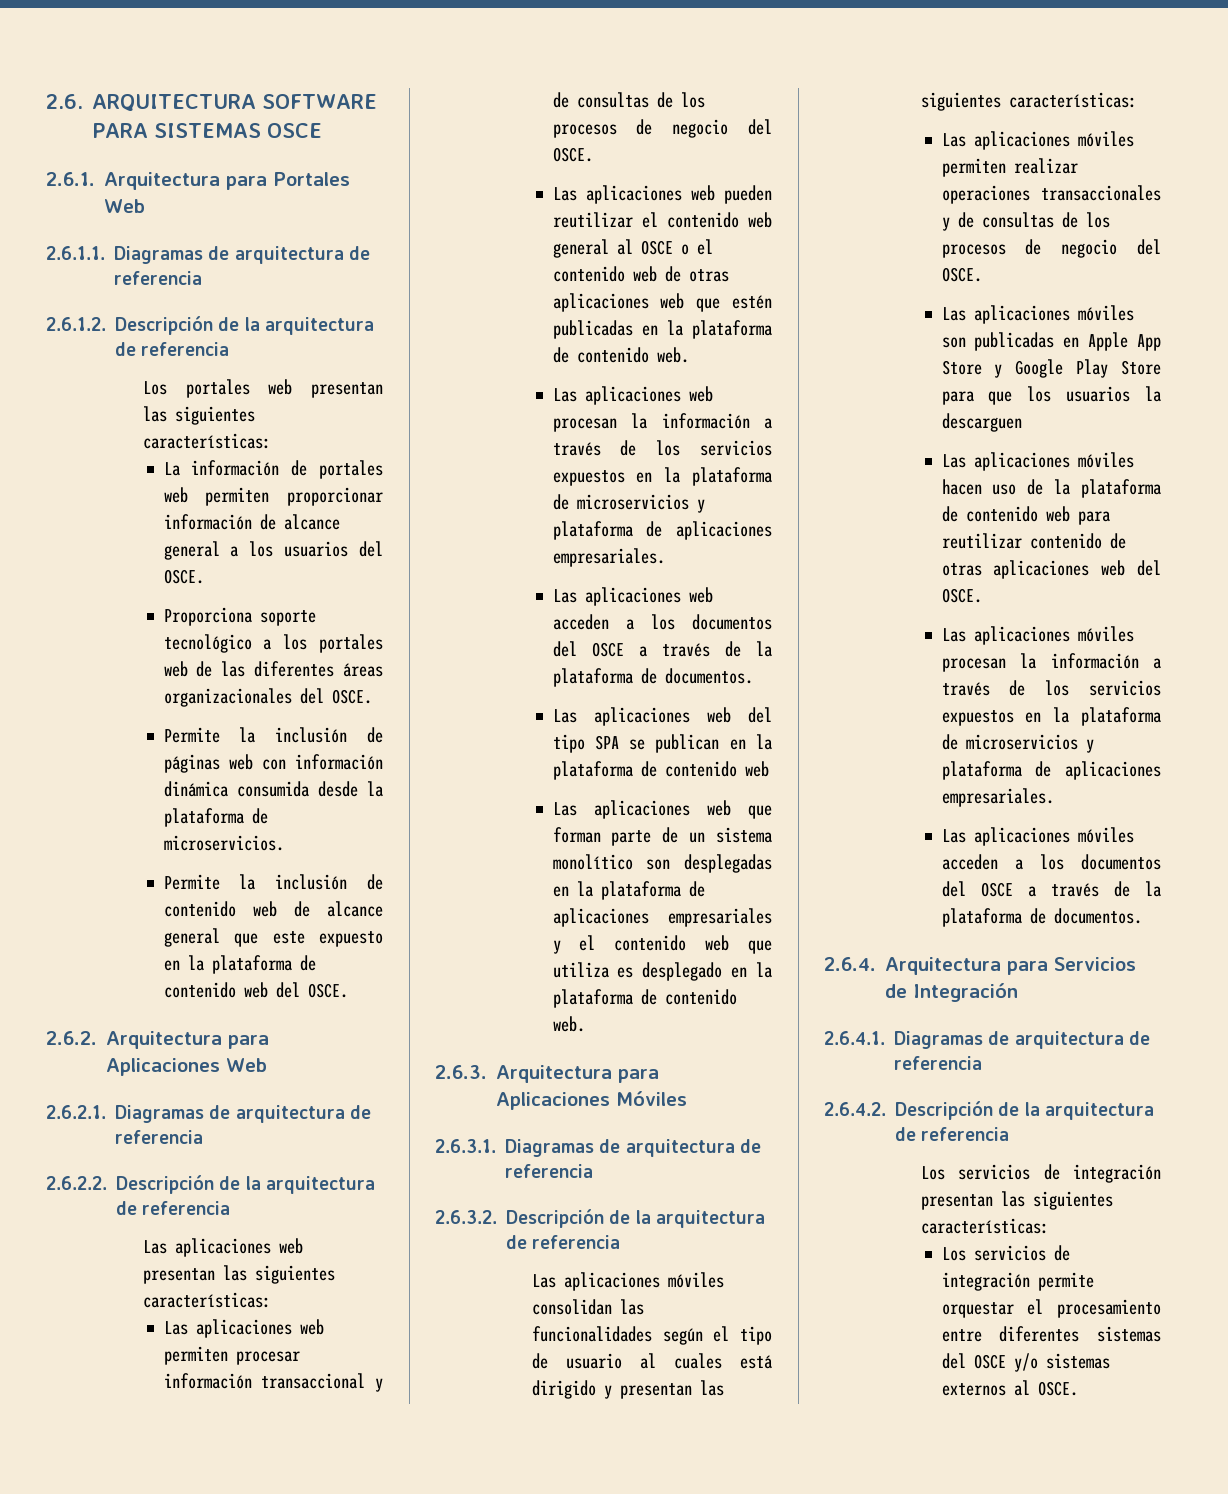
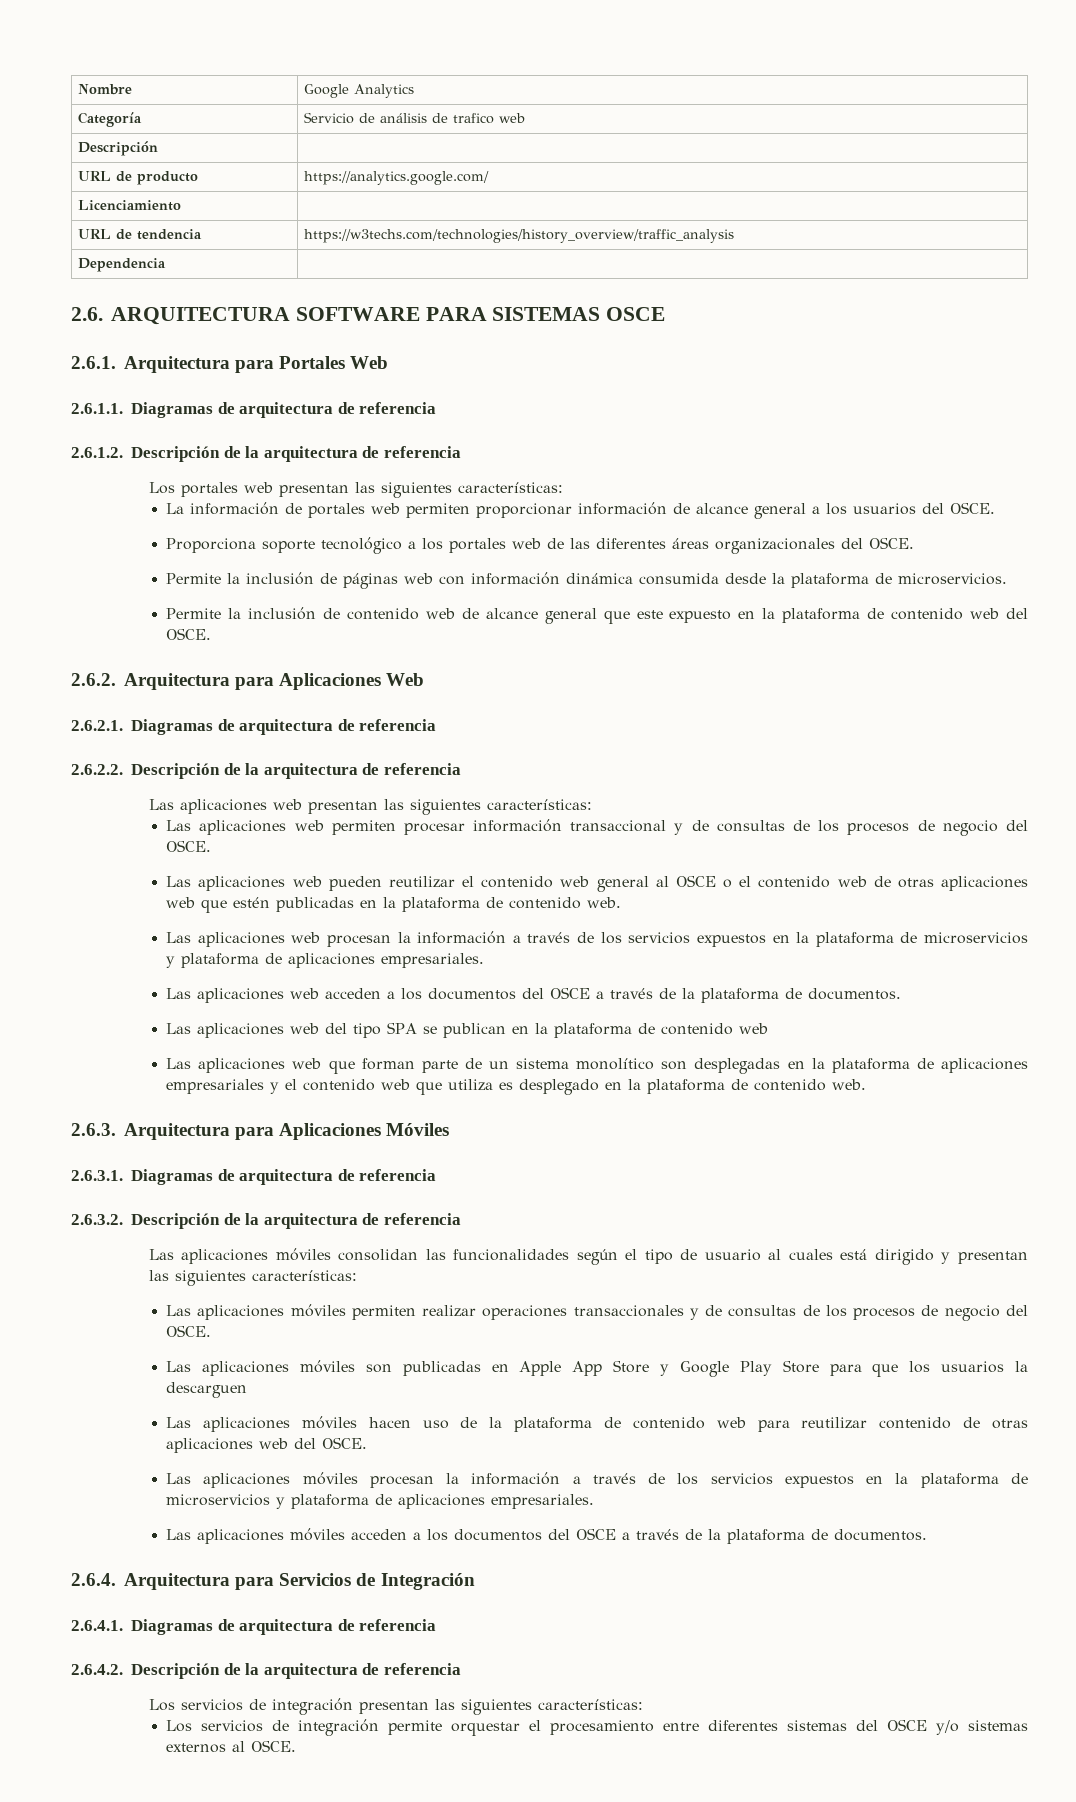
(46, 101) none -> [77,84,132,95] [303,84,414,98] [77,112,142,127] [303,112,525,124] [77,141,158,156] [77,171,198,185] [303,171,489,185] [77,200,181,211] [77,229,202,240] [303,229,734,243] [77,258,166,272] Nombre | Google Analytics // Categoría | Servicio de análisis de trafico web // Descripción | // URL de producto | https://analytics.google.com/ // Licenciamiento | // URL de tendencia | https://w3techs.com/technologies/history_overview/traffic_analysis // Dependencia | //

